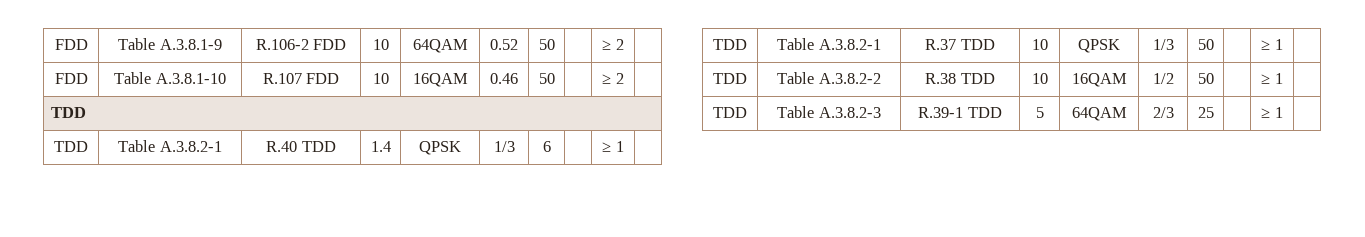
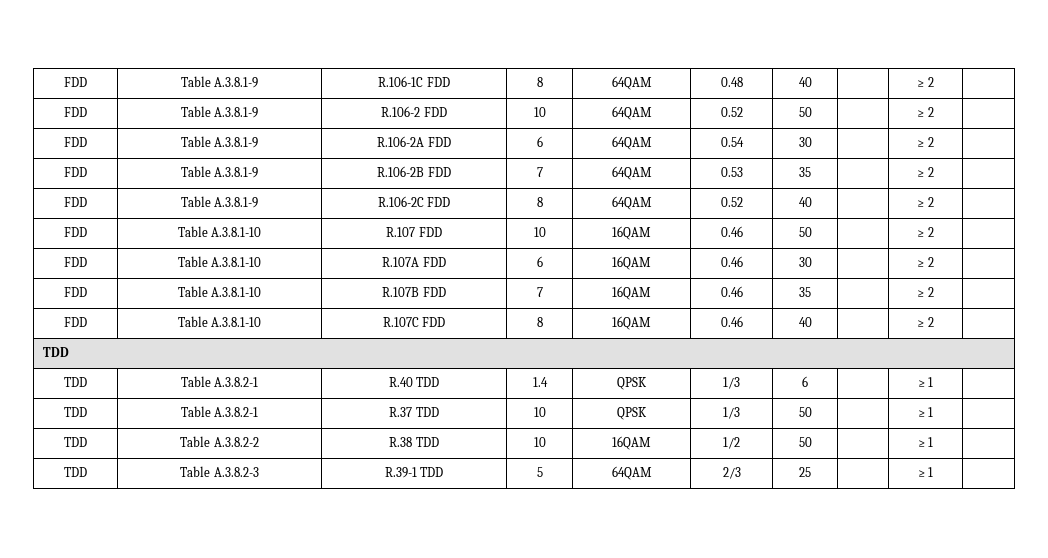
[54,39,88,50] [118,38,222,50] FDD | Table A.3.8.1-9 -> [64,77,87,87] [180,76,259,88] [378,76,450,87] [536,77,543,87] [611,76,652,90] [720,77,743,87] [798,77,812,87] [917,77,934,87] [64,107,87,117] [180,106,259,118] FDD | Table A.3.8.1-9 | R.106-1C FDD | 8 | 64QAM | 0.48 | 40 | | ≥ 2 | // FDD | Table A.3.8.1-9
(624, 44) none -> [64,137,87,147] [180,136,259,148] [377,136,451,147] [536,136,543,147] [611,136,652,150] [720,137,744,147] [798,137,812,147] [917,137,934,147] [64,167,87,177] [180,166,259,178] [377,166,451,177] [536,167,543,177] [611,166,652,180] [720,167,743,177] [799,167,811,177] [917,167,934,177] [64,197,87,207] [180,196,259,208] [377,196,451,207] [536,197,543,207] [611,196,652,210] [720,197,743,207] [798,197,812,207] [917,197,934,207] // FDD | Table A.3.8.1-9 | R.106-2A FDD | 6 | 64QAM | 0.54 | 30 | | ≥ 2 | // FDD | Table A.3.8.1-9 | R.106-2B FDD | 7 | 64QAM | 0.53 | 35 | | ≥ 2 | // FDD | Table A.3.8.1-9 | R.106-2C FDD | 8 | 64QAM | 0.52 | 40 | | ≥ 2 |
(624, 78) none -> [64,257,87,267] [177,256,262,267] [382,257,446,267] [536,256,543,267] [612,256,651,270] [720,256,743,267] [798,257,812,267] [917,257,934,267] [64,287,87,297] [177,286,262,297] [382,287,446,297] [536,287,543,297] [612,286,651,300] [720,286,743,297] [799,287,811,297] [917,287,934,297] [64,317,87,327] [177,316,262,327] [382,317,446,327] [536,317,543,327] [612,316,651,330] [720,316,743,327] [798,317,812,327] [917,317,934,327] // FDD | Table A.3.8.1-10 | R.107A FDD | 6 | 16QAM | 0.46 | 30 | | ≥ 2 | // FDD | Table A.3.8.1-10 | R.107B FDD | 7 | 16QAM | 0.46 | 35 | | ≥ 2 | // FDD | Table A.3.8.1-10 | R.107C FDD | 8 | 16QAM | 0.46 | 40 | | ≥ 2 |

